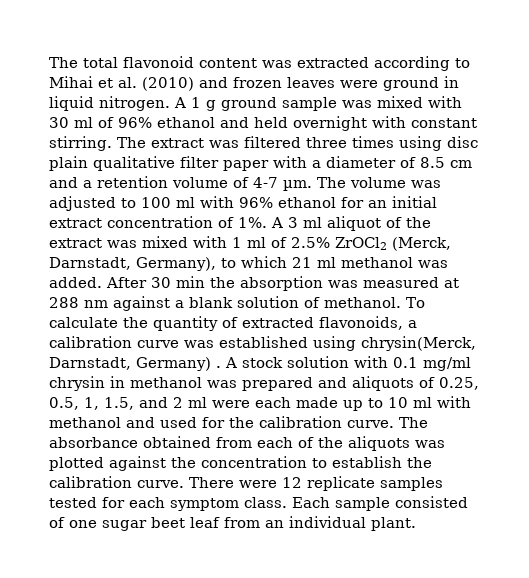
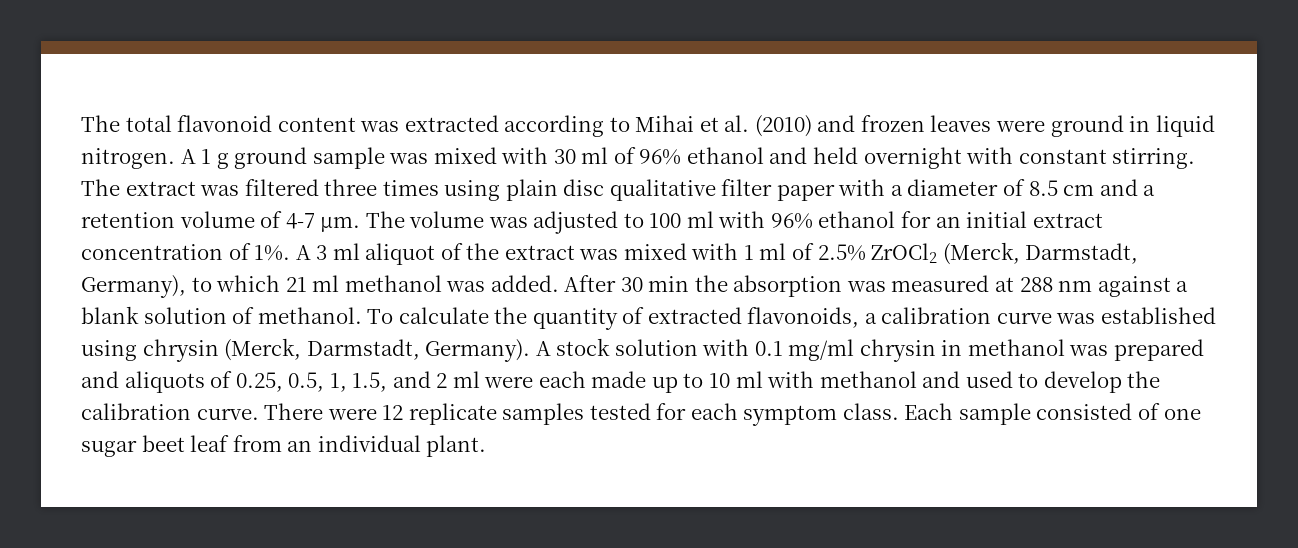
[447,136,478,148] [49,156,88,171] disc plain -> [505,179,605,201] plain disc
[49,257,131,270] Darnstadt, -> [1025,243,1139,264] Darmstadt,
[361,336,476,351] [49,357,221,371] chrysin(Merck, Darnstadt, Germany) . -> [142,338,531,362] chrysin (Merck, Darmstadt, Germany).
[202,416,428,428] [49,436,445,451] [49,456,402,471] for the calibration curve. The absorbance obtained from each of the aliquots was plotted against the concentration to establish -> [1018,371,1122,393] to develop

